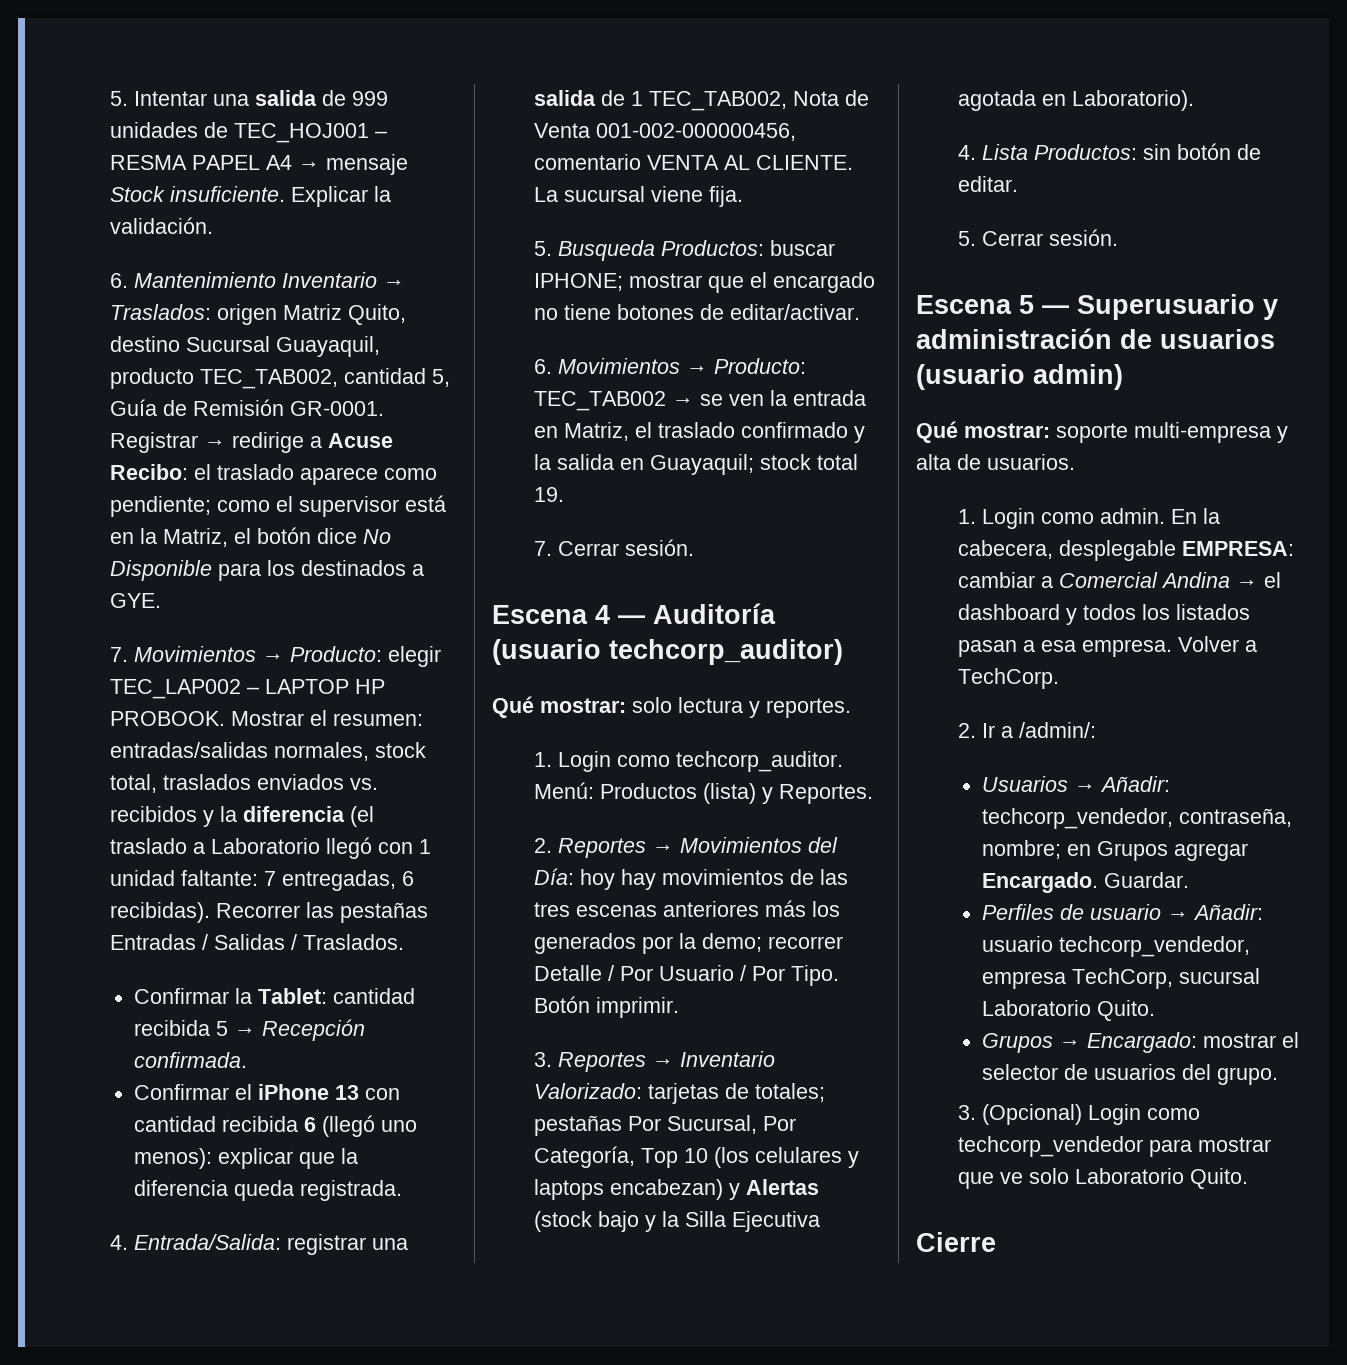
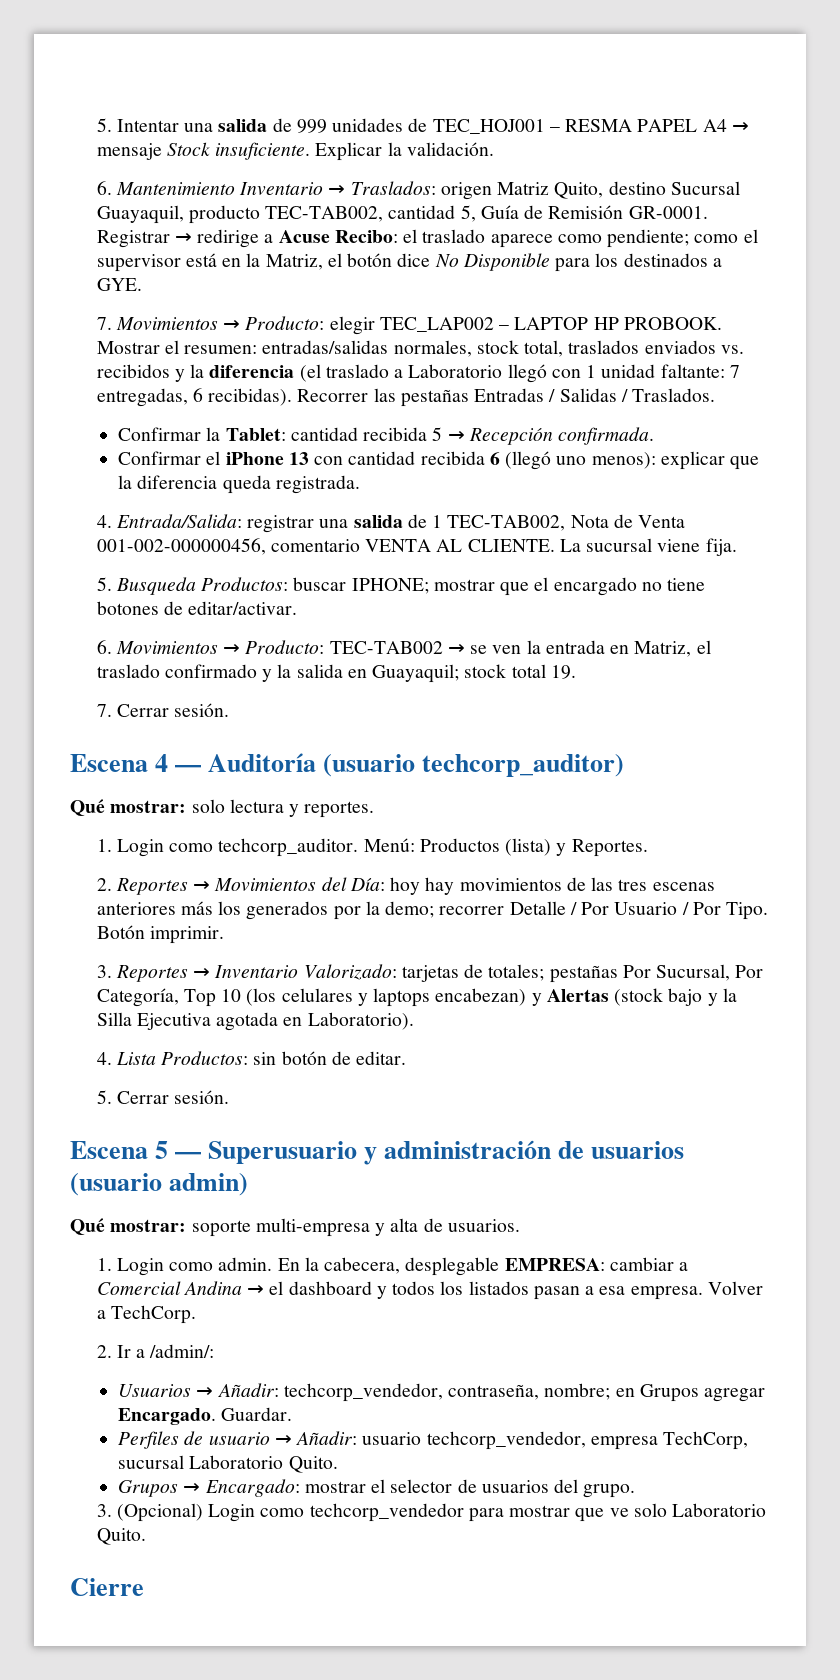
[200,369,339,389] TEC_TAB002, -> [265,206,384,222] TEC-TAB002,
[649,91,788,111] TEC_TAB002, -> [447,515,566,531] TEC-TAB002,
[534,391,667,411] TEC_TAB002 -> [329,641,443,654] TEC-TAB002

